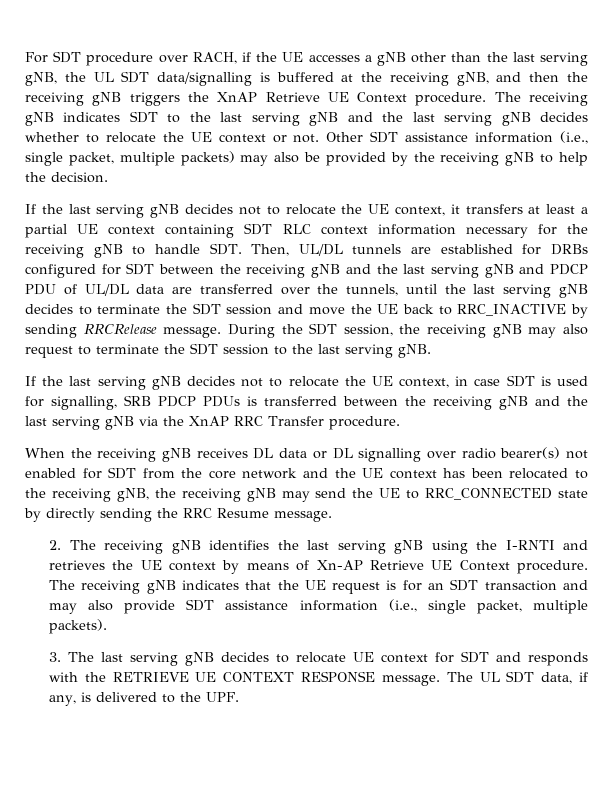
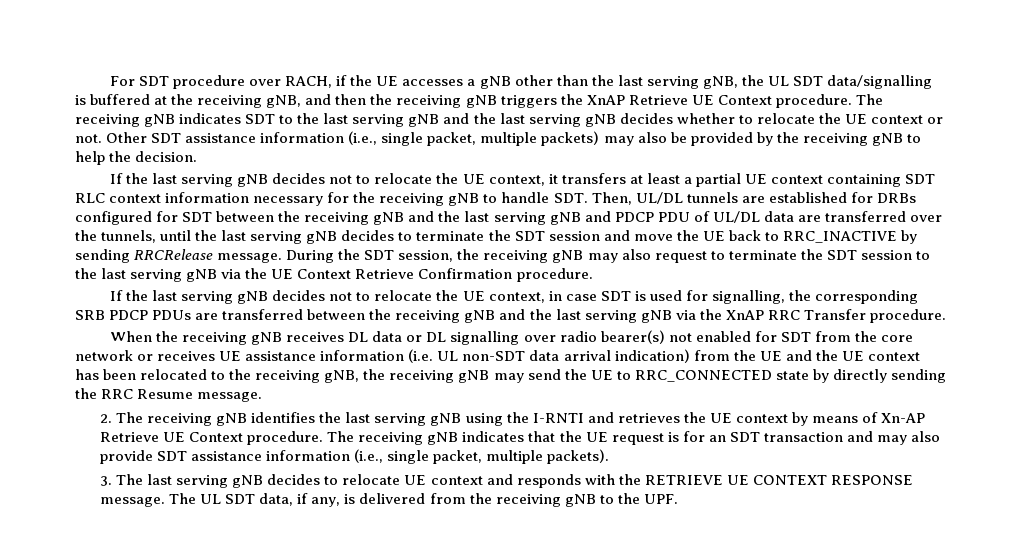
[398,344,431,358] gNB. -> [186,268,593,282] gNB via the UE Context Retrieve Confirmation procedure.
(117, 403) none -> [788,290,919,304] the corresponding
[247,396,257,406] is -> [195,313,219,320] are
(298, 473) none -> [137,349,782,363] or receives UE assistance information (i.e. UL non-SDT data arrival indication) from the UE
[435,651,490,663] for SDT -> (483, 480) none
(158, 697) none -> [429,493,596,507] from the receiving gNB

